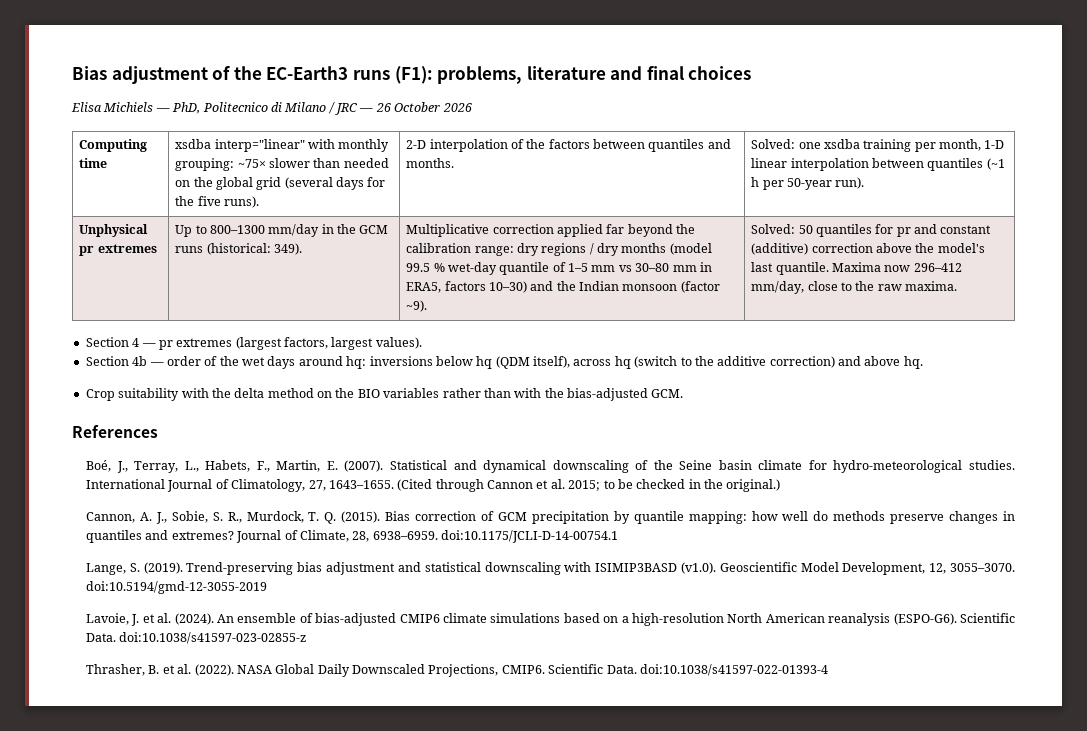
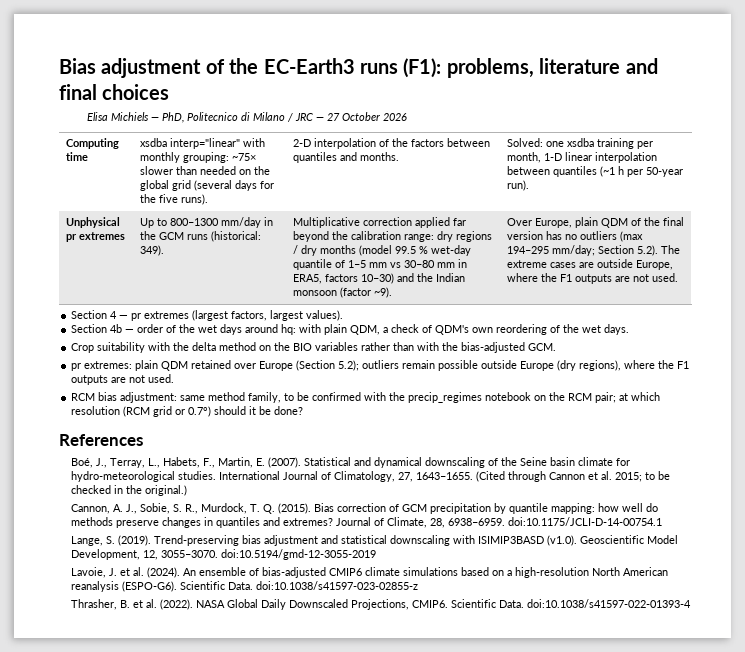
[375,103,391,112] 26 -> [327,113,341,121] 27
[751,224,992,237] [751,243,985,255] [751,262,962,275] [751,281,958,294] Solved: 50 quantiles for pr and constant (additive) correction above the model's last quantile. Maxima now 296–412 mm/day, close to the raw maxima. -> [507,217,685,228] [507,231,644,242] [507,245,681,256] [507,259,674,270] [507,273,679,284] Over Europe, plain QDM of the final version has no outliers (max 194–295 mm/day; Section 5.2). The extreme cases are outside Europe, where the F1 outputs are not used.
[369,356,923,369] inversions below hq (QDM itself), across hq (switch to the additive correction) and above hq. -> [299,324,630,335] with plain QDM, a check of QDM's own reordering of the wet days.
(684, 393) none -> [71,360,690,371] [71,374,175,385] [71,392,661,403] [71,406,304,417] // pr extremes: plain QDM retained over Europe (Section 5.2); outliers remain possible outside Europe (dry regions), where the F1 outputs are not used. // RCM bias adjustment: same method family, to be confirmed with the precip_regimes notebook on the RCM pair; at which resolution (RCM grid or 0.7°) should it be done?

